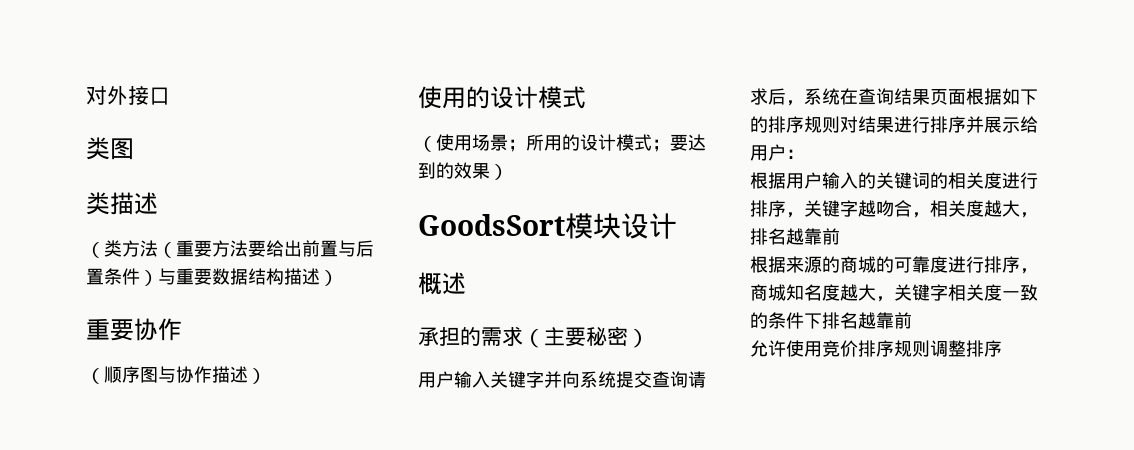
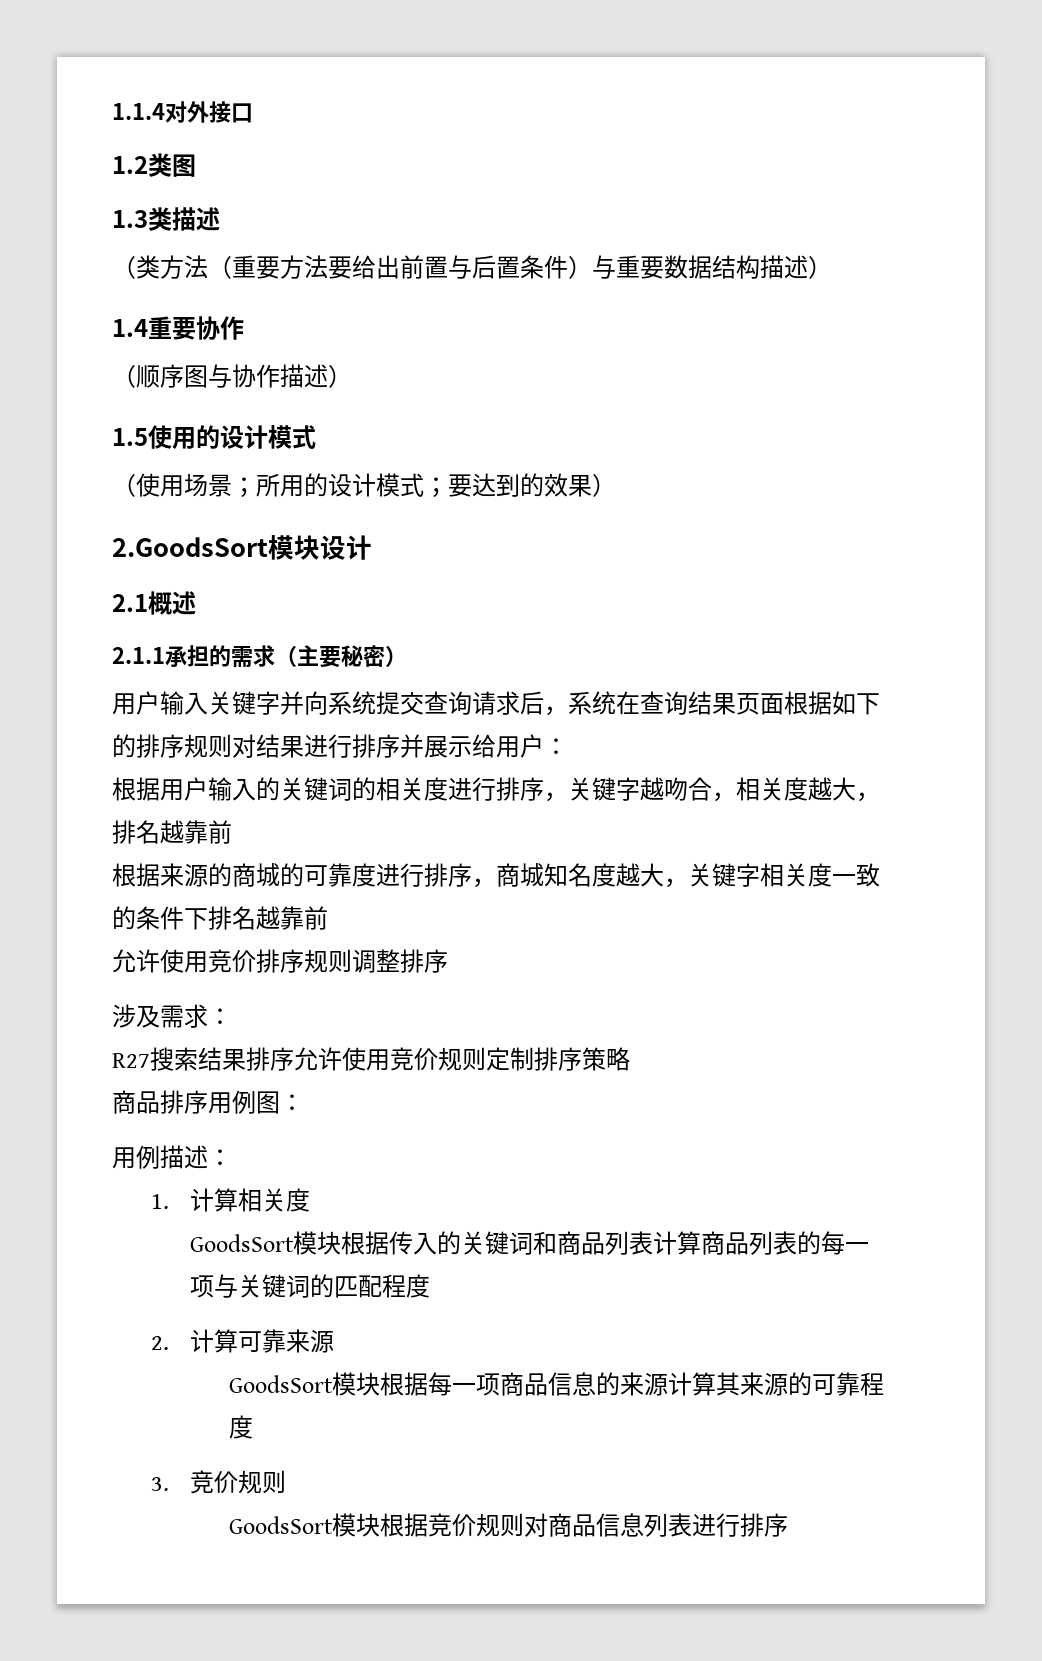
(86, 95) none -> [112,103,165,120] 1.1.4
(170, 96) none -> [112,156,148,174] 1.2
(134, 149) none -> [112,210,148,228] 1.3
(338, 278) none -> [112,319,148,337] 1.4
(266, 376) none -> [112,428,148,446] 1.5
[418,214,565,236] GoodsSort -> [112,537,268,557] 2.GoodsSort
(677, 226) none -> [112,594,148,612] 2.1
(466, 283) none -> [112,647,165,664] 2.1.1
(1002, 348) none -> [112,1004,232,1028] [112,1047,630,1071] [112,1090,304,1114] [112,1145,232,1169] [151,1188,311,1212] [190,1231,870,1255] [190,1274,431,1298] [151,1329,335,1353] [229,1372,885,1396] [229,1415,254,1439] [151,1470,287,1494] [229,1513,789,1537] // 涉及需求： // R27搜索结果排序允许使用竞价规则定制排序策略 // 商品排序用例图： // 用例描述： // 1.计算相关度 // GoodsSort模块根据传入的关键词和商品列表计算商品列表的每一项与关键词的匹配程度 // 2.计算可靠来源 // GoodsSort模块根据每一项商品信息的来源计算其来源的可靠程度 // 3.竞价规则 // GoodsSort模块根据竞价规则对商品信息列表进行排序

